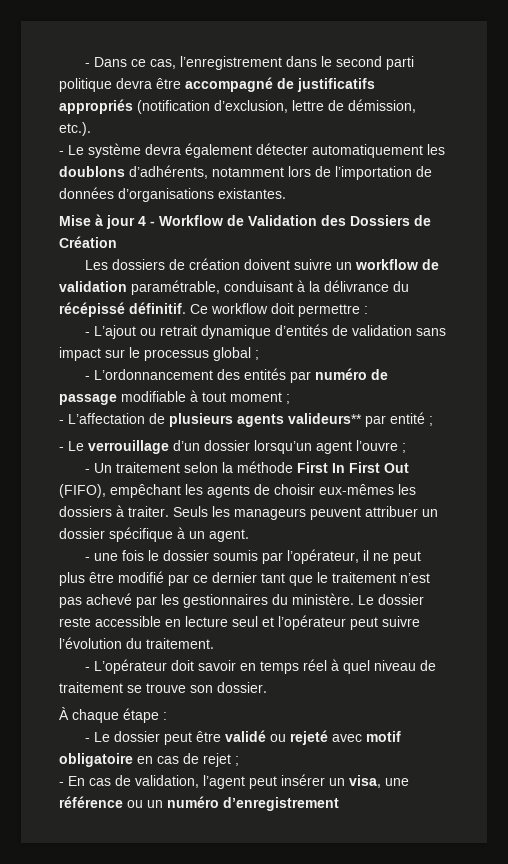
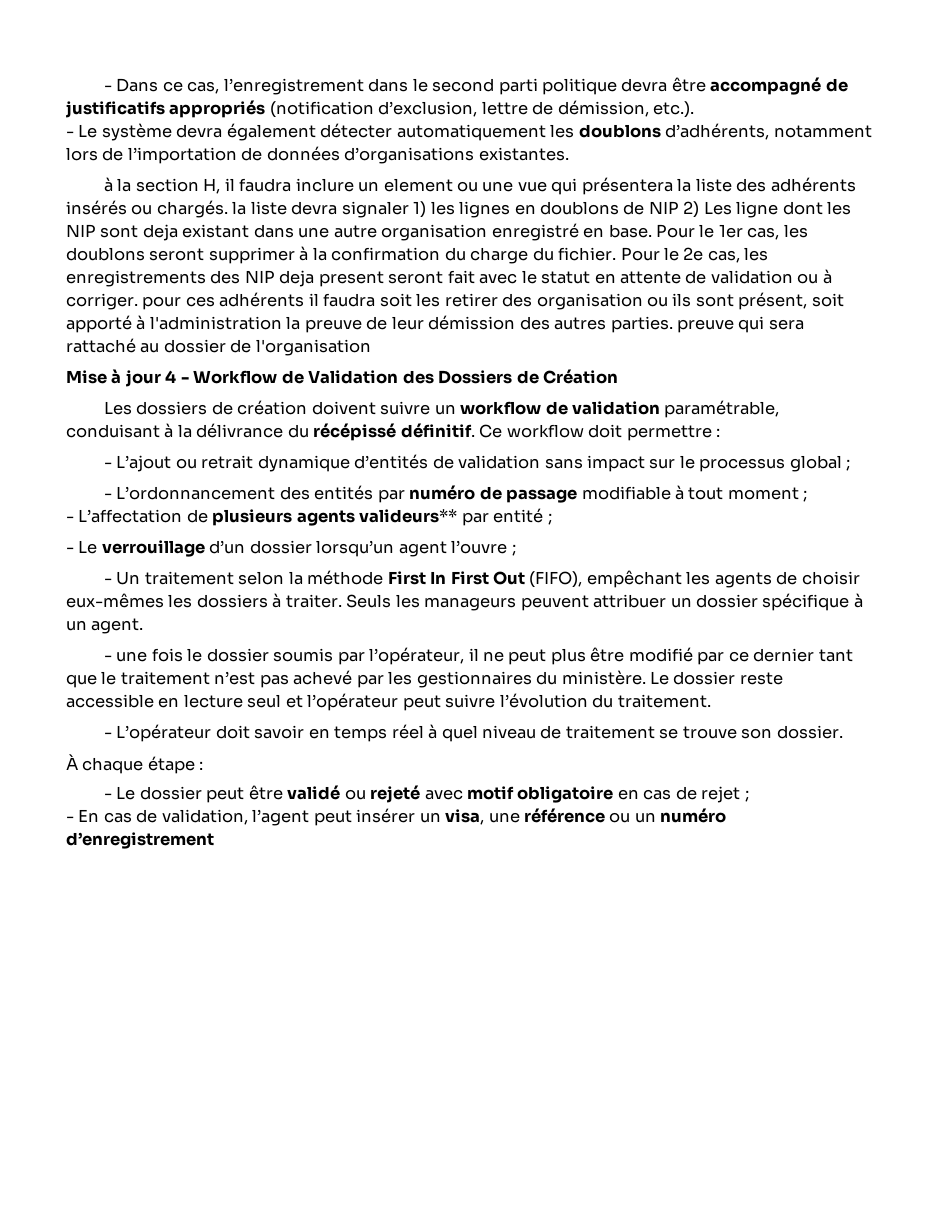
(286, 193) none -> [103,177,856,195] [66,200,852,218] [66,223,808,241] [66,246,769,264] [66,269,832,287] [66,292,844,310] [66,315,804,333] [66,338,371,356] // à la section H, il faudra inclure un element ou une vue qui présentera la liste des adhérents insérés ou chargés. la liste devra signaler 1) les lignes en doublons de NIP 2) Les ligne dont les NIP sont deja existant dans une autre organisation enregistré en base. Pour le 1er cas, les doublons seront supprimer à la confirmation du charge du fichier. Pour le 2e cas, les enregistrements des NIP deja present seront fait avec le statut en attente de validation ou à corriger. pour ces adhérents il faudra soit les retirer des organisation ou ils sont présent, soit apporté à l'administration la preuve de leur démission des autres parties. preuve qui sera rattaché au dossier de l'organisation

